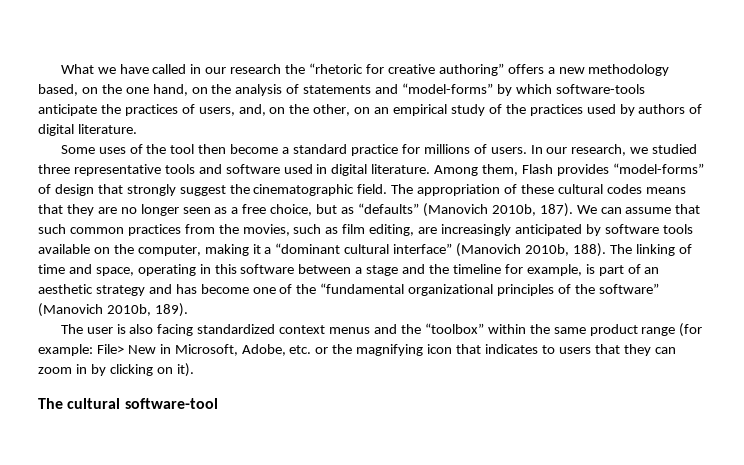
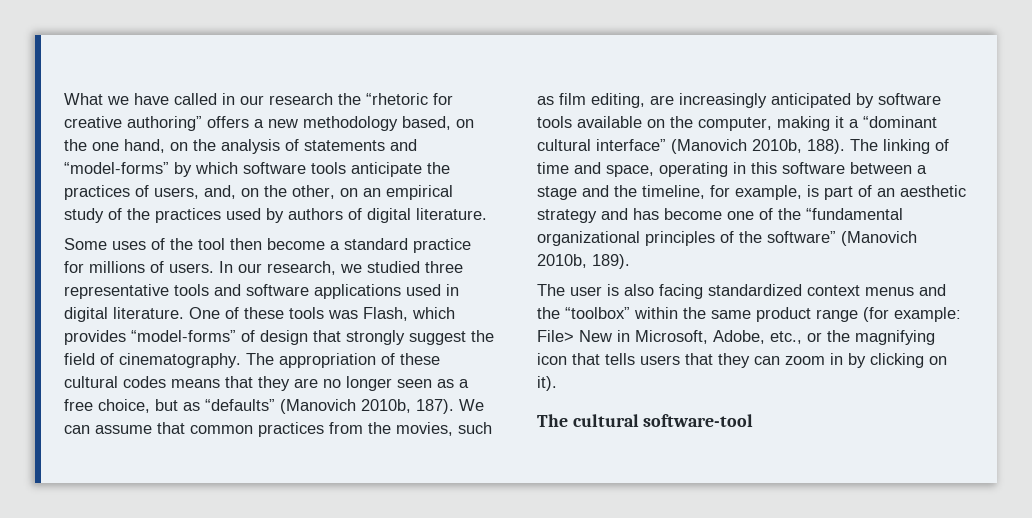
[555,84,645,94] software-tools -> [243,162,346,174] software tools
(280, 169) none -> [314,284,401,299] applications
[434,164,554,176] Among them, Flash -> [189,307,455,321] One of these tools was Flash, which
[253,184,388,196] cinematographic field. -> [64,353,241,368] field of cinematography.
[38,224,66,234] such -> (185, 428) none
[452,264,501,274] timeline -> [642,185,705,199] timeline,
[289,345,312,354] etc. -> [770,331,802,344] etc.,
[484,344,555,354] indicates to -> [605,353,635,365] tells

